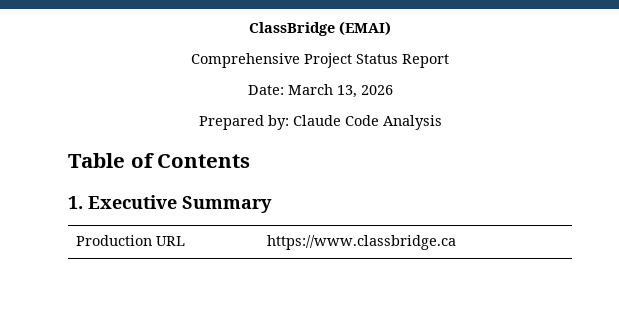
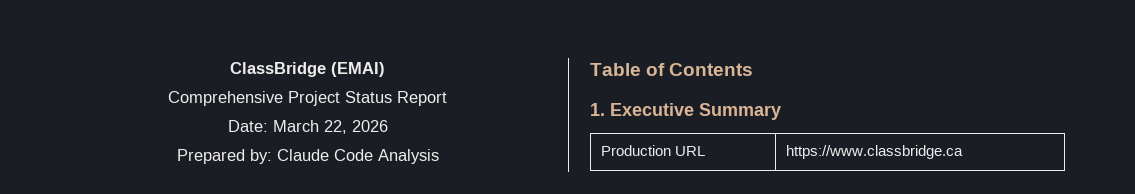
[336,85,357,98] 13, -> [323,120,347,134] 22,

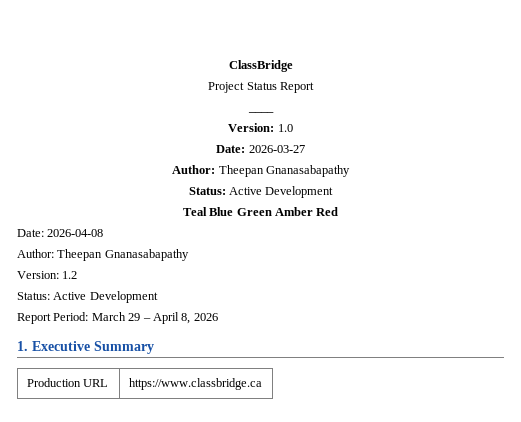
[331,62,385,77] [168,91,283,106] (EMAI) // Comprehensive -> (293, 66) //
[227,120,388,134] [176,149,439,164] [590,63,754,76] Date: March 22, 2026 // Prepared by: Claude Code Analysis // Table of Contents -> [247,111,274,113] [228,123,293,132] [216,145,305,153] [172,165,350,177] [188,186,334,198] [182,207,339,216] [17,229,104,237] [17,249,189,261] [17,271,78,279] [17,291,158,303] [17,312,218,324] ____ // Version: 1.0 // Date: 2026-03-27 // Author: Theepan Gnanasabapathy // Status: Active Development // Teal Blue Green Amber Red // Date: 2026-04-08 // Author: Theepan Gnanasabapathy // Version: 1.2 // Status: Active Development // Report Period: March 29 – April 8, 2026

